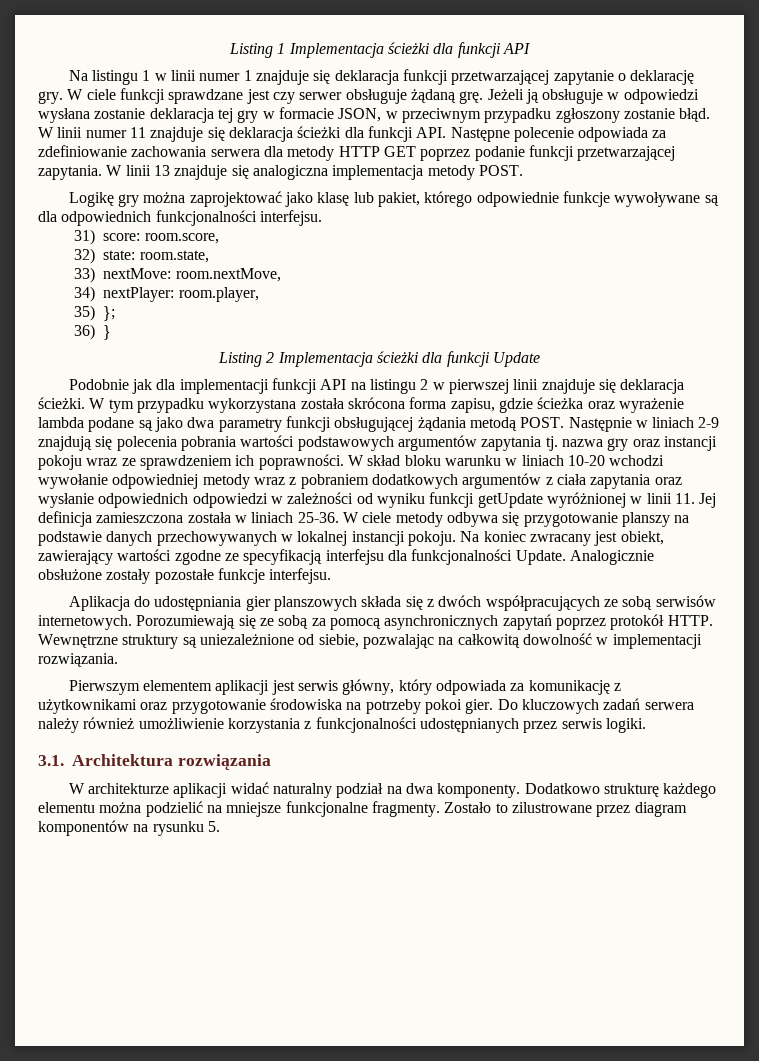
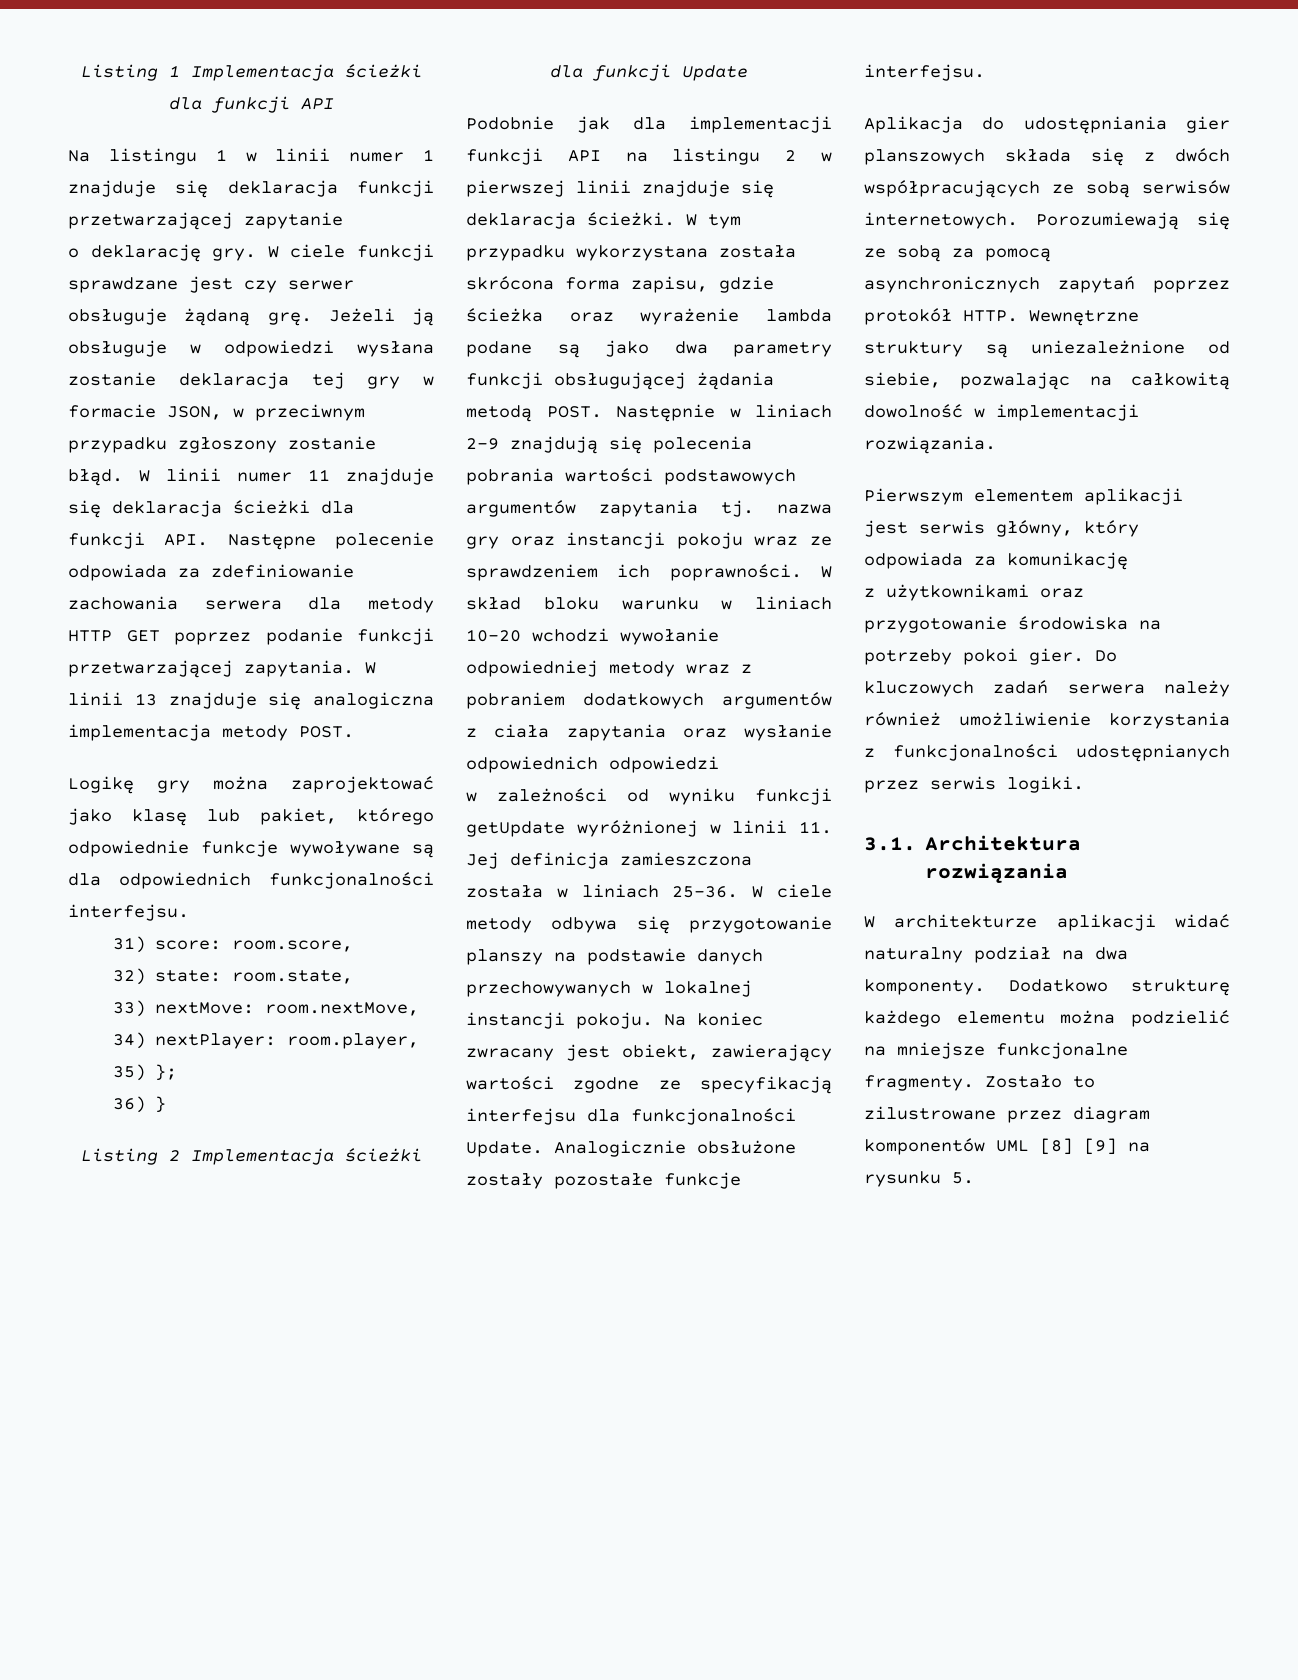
(614, 77) none -> (343, 220) //
(268, 500) none -> (719, 764) //
(610, 687) none -> (1128, 561) //
(129, 828) none -> [996,1138,1117,1155] UML [8] [9]

